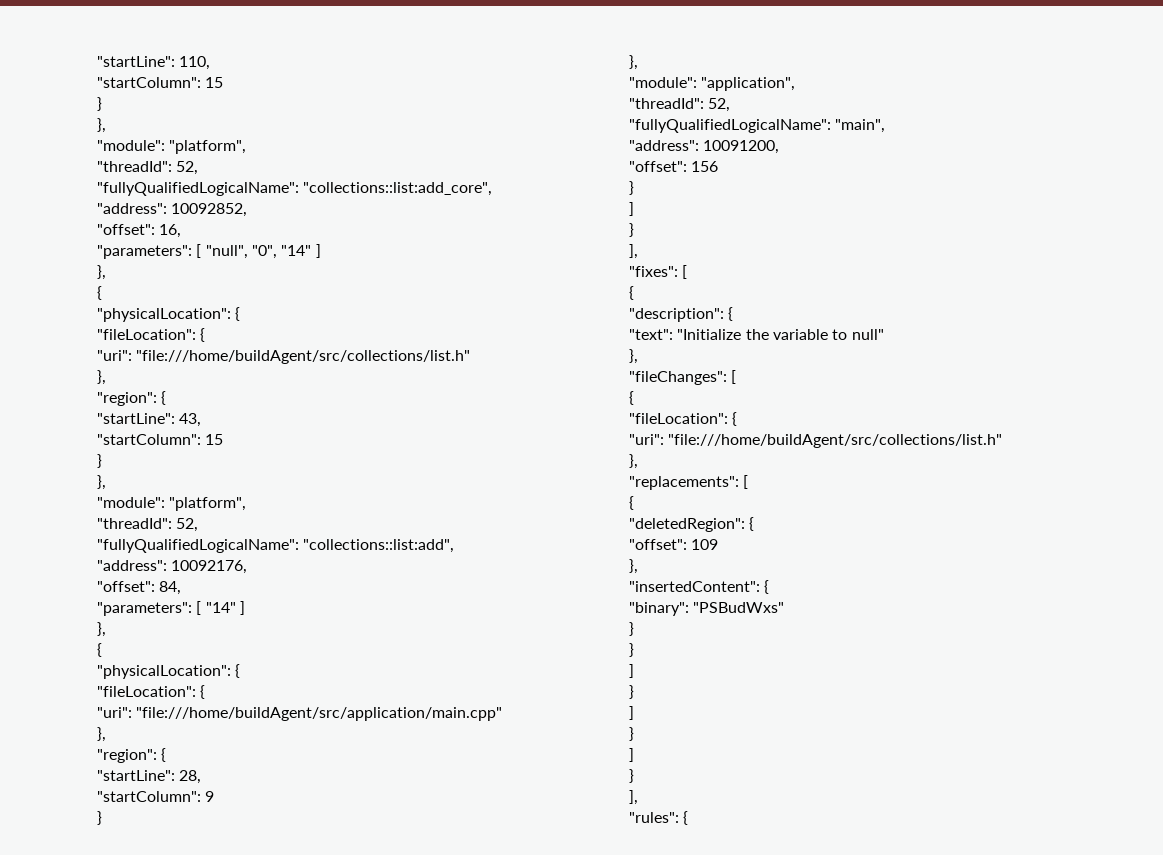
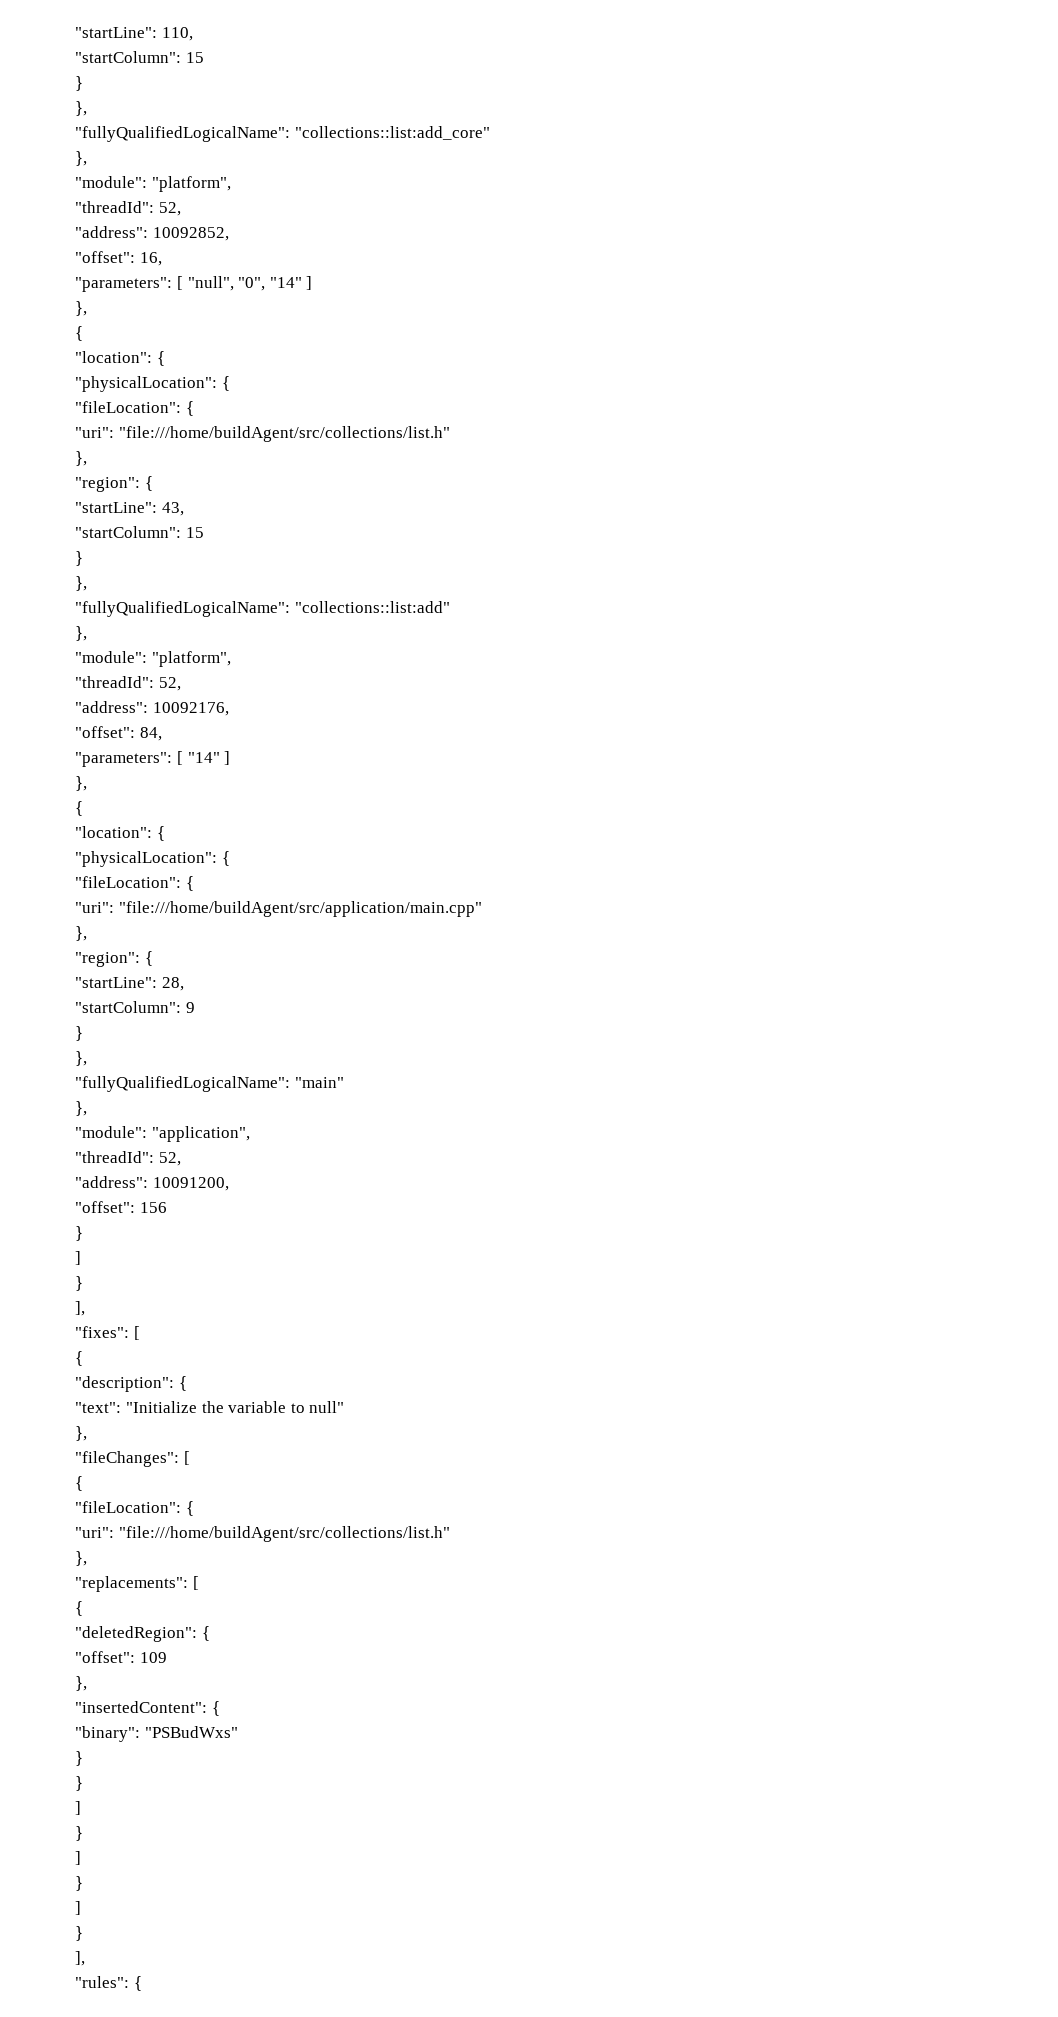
[97,140,247,154] [97,161,199,175] [97,182,493,196] // "module": "platform", // "threadId": 52, // "fullyQualifiedLogicalName": "collections::list:add_core", -> [75,126,490,142] [75,151,88,166] [75,176,231,192] [75,201,181,216] // "fullyQualifiedLogicalName": "collections::list:add_core" // }, // "module": "platform", // "threadId": 52,
(103, 293) none -> [75,351,165,366] // "location": {
[97,497,247,511] [97,518,199,532] [97,539,455,553] // "module": "platform", // "threadId": 52, // "fullyQualifiedLogicalName": "collections::list:add", -> [75,601,450,617] [75,626,88,641] [75,651,231,667] [75,676,181,691] // "fullyQualifiedLogicalName": "collections::list:add" // }, // "module": "platform", // "threadId": 52,
(103, 650) none -> [75,826,165,841] // "location": {
(639, 62) none -> [75,1076,344,1092] [75,1101,88,1116] // "fullyQualifiedLogicalName": "main" // },
[629,119,886,133] // "fullyQualifiedLogicalName": "main", -> (181, 1159) none

